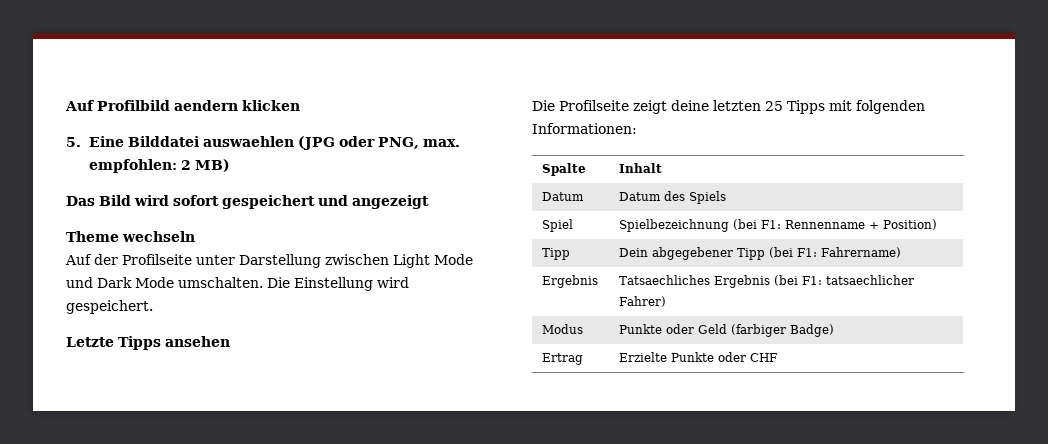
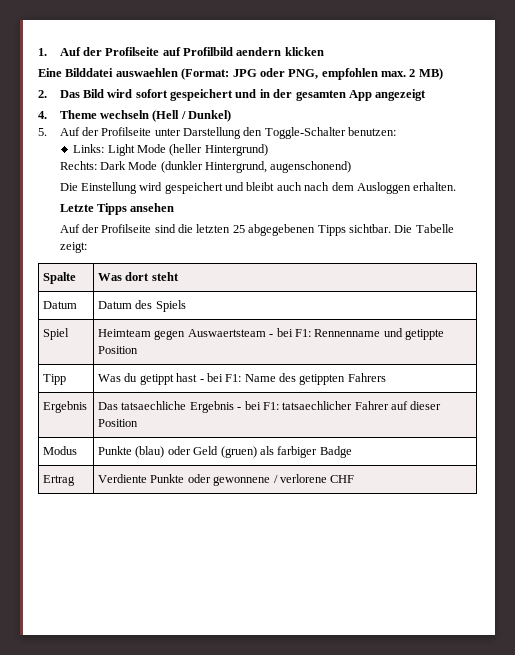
[65,100,94,111] Auf -> [38,47,181,56] 1. Auf der Profilseite auf
[66,137,81,147] 5. -> (324, 51) none
[298,136,461,150] [89,159,178,173] (JPG oder PNG, max. empfohlen: -> [181,68,406,80] (Format: JPG oder PNG, empfohlen max.
(231, 165) none -> [38,90,47,98] 2.
(348, 200) none -> [259,89,372,101] in der gesamten App
(429, 202) none -> [38,111,47,119] 4.
(195, 236) // -> [152,110,232,122] [38,128,47,136] (Hell / Dunkel) // 5.
[325,254,473,268] [66,277,409,291] [66,300,153,314] [66,336,230,350] [532,100,925,114] [532,123,637,134] [542,163,587,176] [619,163,663,173] zwischen Light Mode und Dark Mode umschalten. Die Einstellung wird gespeichert. // Letzte Tipps ansehen // Die Profilseite zeigt deine letzten 25 Tipps mit folgenden Informationen: // Spalte | Inhalt -> [243,127,397,139] [73,144,268,156] [59,161,352,173] [59,182,457,194] [59,203,175,215] [59,224,454,236] [59,242,87,253] [43,272,77,284] [98,272,179,281] den Toggle-Schalter benutzen: // Links: Light Mode (heller Hintergrund) // Rechts: Dark Mode (dunkler Hintergrund, augenschonend) // Die Einstellung wird gespeichert und bleibt auch nach dem Ausloggen erhalten. // Letzte Tipps ansehen // Auf der Profilseite sind die letzten 25 abgegebenen Tipps sichtbar. Die Tabelle zeigt: // Spalte | Was dort steht
[619,219,938,232] [542,248,571,260] [619,247,902,260] [542,275,599,288] [619,275,915,288] [619,296,667,307] Spielbezeichnung (bei F1: Rennenname + Position) // Tipp | Dein abgegebener Tipp (bei F1: Fahrername) // Ergebnis | Tatsaechliches Ergebnis (bei F1: tatsaechlicher Fahrer) -> [98,328,445,340] [98,346,139,354] [43,374,67,385] [98,373,386,385] [43,401,88,413] [98,401,442,413] [98,419,139,427] Heimteam gegen Auswaertsteam - bei F1: Rennenname und getippte Position // Tipp | Was du getippt hast - bei F1: Name des getippten Fahrers // Ergebnis | Das tatsaechliche Ergebnis - bei F1: tatsaechlicher Fahrer auf dieser Position
(663, 329) none -> [135,446,165,458] (blau)
[731,324,835,337] (farbiger Badge) -> [220,446,352,458] (gruen) als farbiger Badge
[619,352,747,362] Erzielte Punkte oder -> [98,474,327,486] Verdiente Punkte oder gewonnene / verlorene

